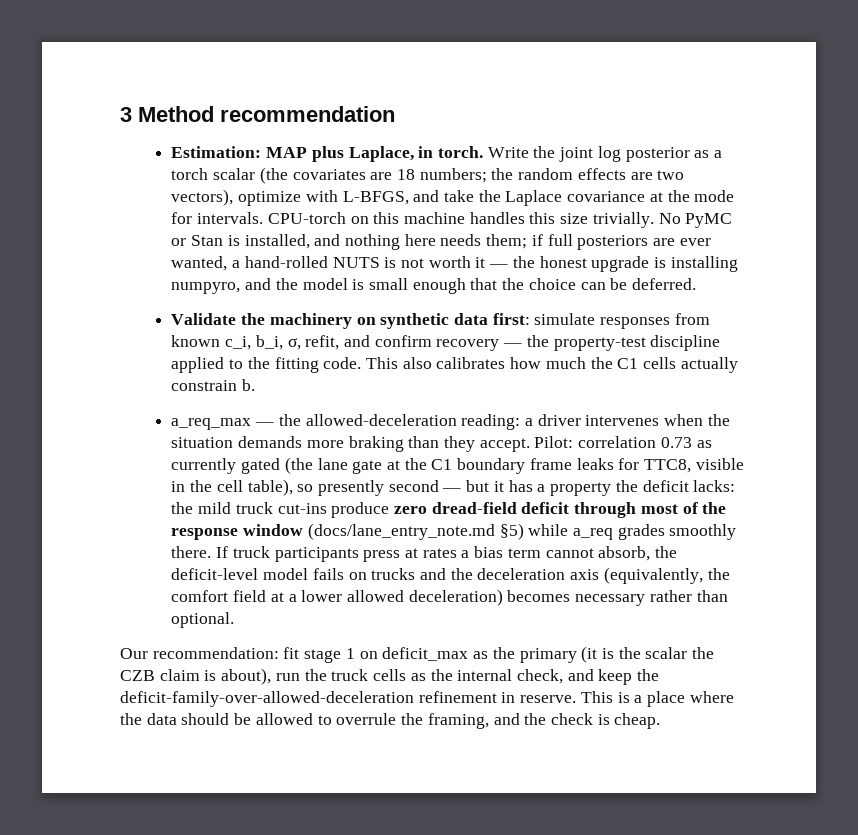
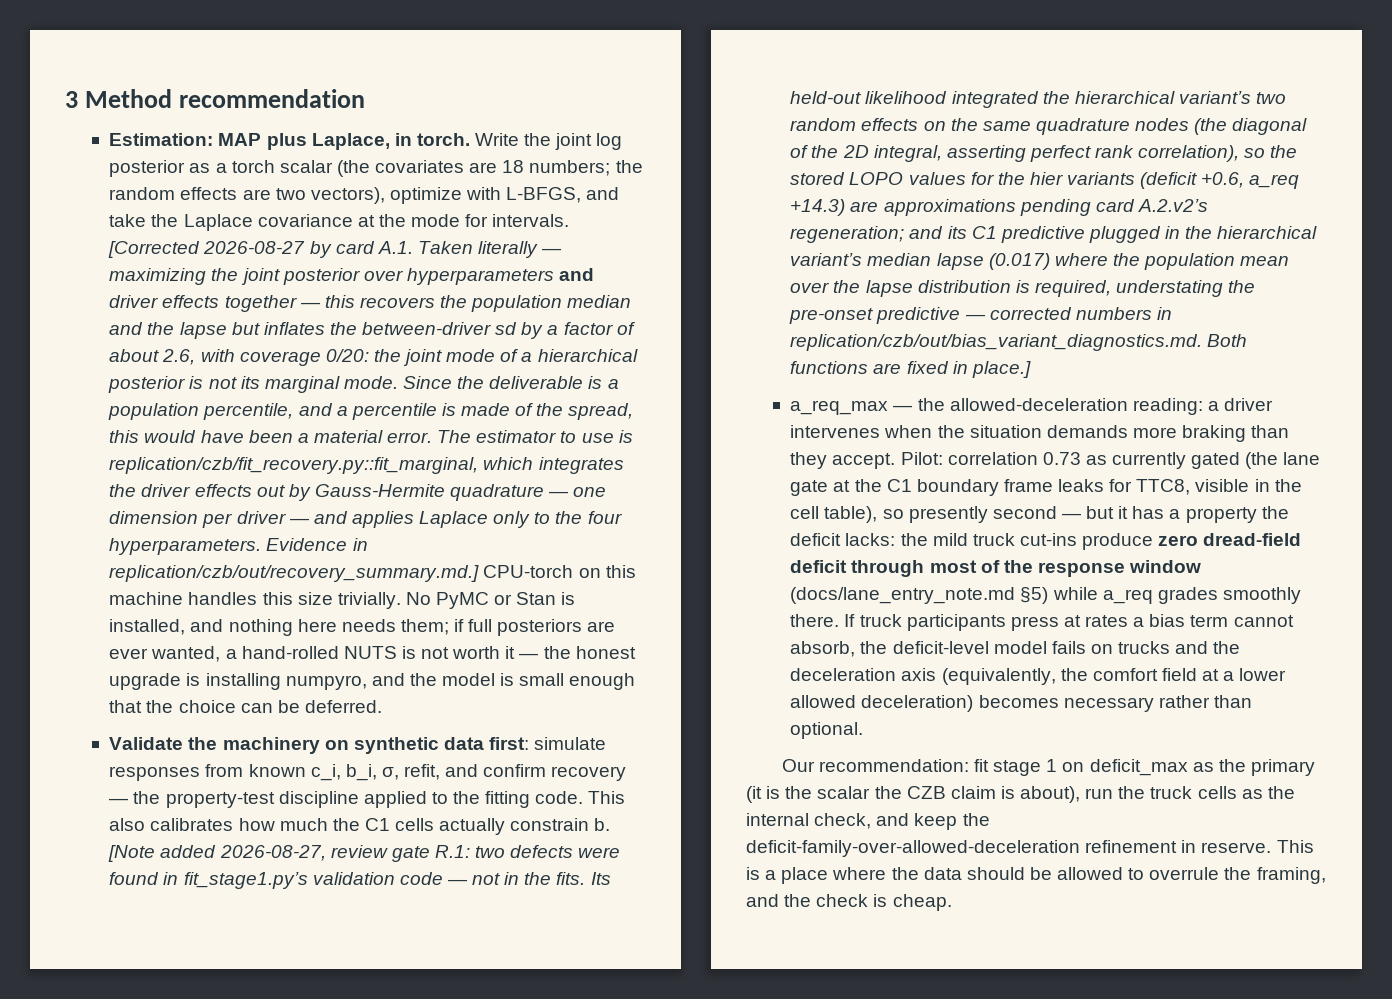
(264, 218) none -> [108,241,563,258] [109,268,595,285] [109,295,632,312] [109,322,635,339] [109,349,638,366] [108,376,619,393] [108,403,634,420] [109,430,633,443] [109,457,624,474] [109,484,607,501] [109,511,622,528] [109,538,368,555] [109,565,480,582] [Corrected 2026-08-27 by card A.1. Taken literally — maximizing the joint posterior over hyperparameters and driver effects together — this recovers the population median and the lapse but inflates the between-driver sd by a factor of about 2.6, with coverage 0/20: the joint mode of a hierarchical posterior is not its marginal mode. Since the deliverable is a population percentile, and a percentile is made of the spread, this would have been a material error. The estimator to use is replication/czb/fit_recovery.py::fit_marginal, which integrates the driver effects out by Gauss-Hermite quadrature — one dimension per driver — and applies Laplace only to the four hyperparameters. Evidence in replication/czb/out/recovery_summary.md.]
(256, 385) none -> [108,845,621,862] [109,872,611,889] [790,91,1287,108] [790,118,1308,135] [790,145,1298,162] [790,172,1300,189] [790,199,1208,216] [790,226,1318,243] [790,253,1290,270] [790,280,1256,297] [789,307,1172,324] [790,334,1248,351] [790,361,1031,378] [Note added 2026-08-27, review gate R.1: two defects were found in fit_stage1.py’s validation code — not in the fits. Its held-out likelihood integrated the hierarchical variant’s two random effects on the same quadrature nodes (the diagonal of the 2D integral, asserting perfect rank correlation), so the stored LOPO values for the hier variants (deficit +0.6, a_req +14.3) are approximations pending card A.2.v2’s regeneration; and its C1 predictive plugged in the hierarchical variant’s median lapse (0.017) where the population mean over the lapse distribution is required, understating the pre-onset predictive — corrected numbers in replication/czb/out/bias_variant_diagnostics.md. Both functions are fixed in place.]

